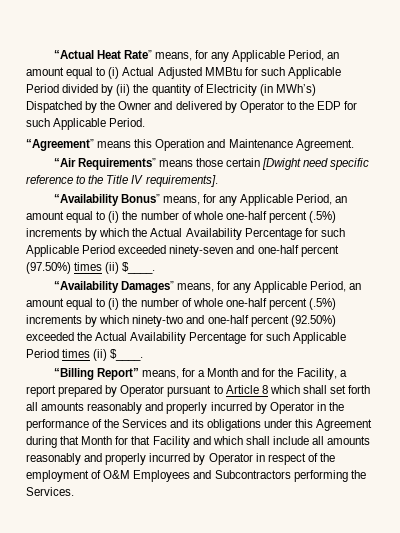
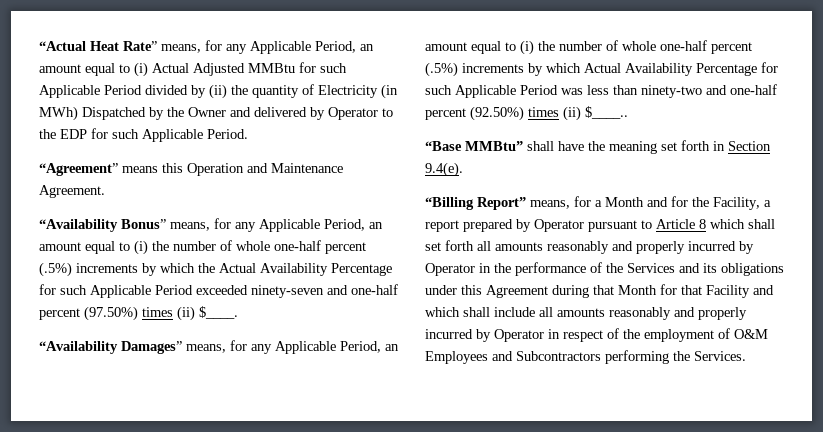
[275,84,316,96] MWh’s) -> [39,106,78,121] MWh)
[53,158,370,170] [26,175,218,187] // “Air Requirements” means those certain [Dwight need specific reference to the Title IV requirements]. -> (105, 191) none
[132,315,336,327] [26,332,346,344] [26,349,144,361] ninety-two and one-half percent (92.50%) exceeded the Actual Availability Percentage for such Applicable Period times (ii) $____. -> [584,62,778,76] [425,84,777,98] [425,106,628,121] [425,140,771,154] [425,162,463,177] Actual Availability Percentage for such Applicable Period was less than ninety-two and one-half percent (92.50%) times (ii) $____.. // “Base MMBtu” shall have the meaning set forth in Section 9.4(e).

